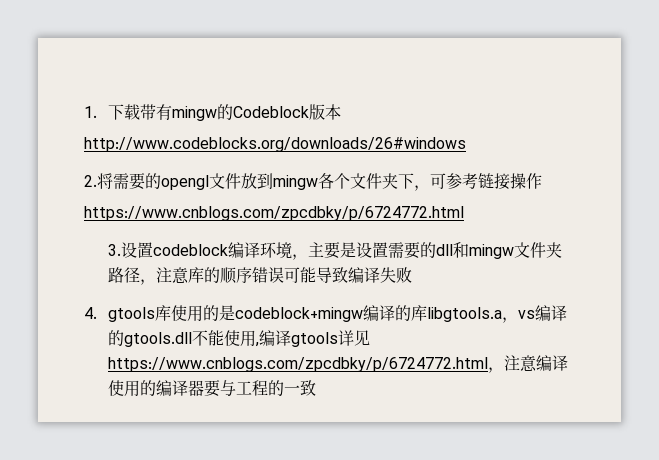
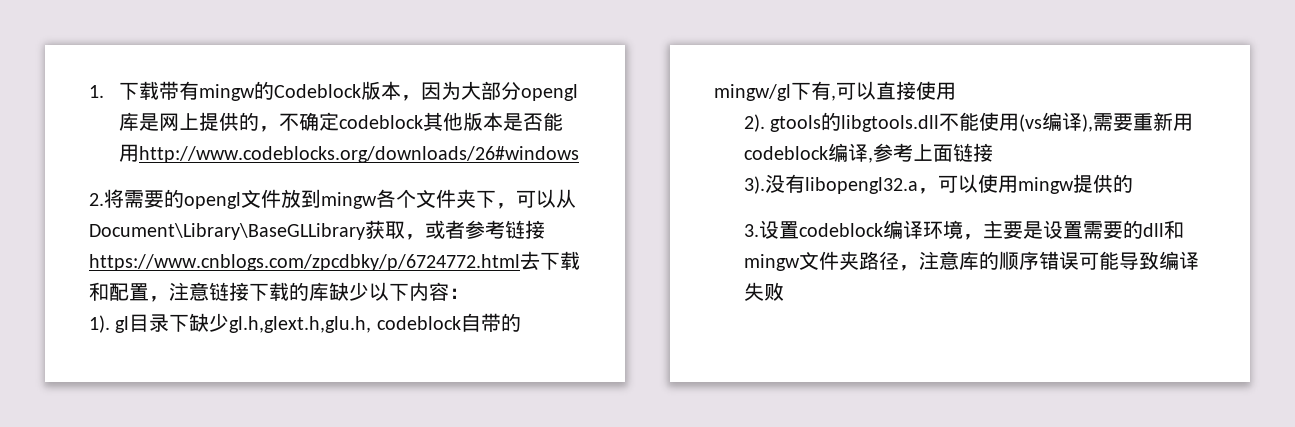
(341, 112) // -> [400,81,578,101] [118,112,563,132] [118,144,139,162] ，因为大部分opengl库是网上提供的，不确定codeblock其他版本是否能用
[446,173,542,190] [84,206,464,221] 参考链接操作 // https://www.cnblogs.com/zpcdbky/p/6724772.html -> [536,189,576,208] [89,220,545,240] [89,251,580,271] [89,282,469,302] [89,313,521,333] [714,81,956,101] [743,112,1193,132] [743,143,993,163] [743,174,1133,194] 以从Document\Library\BaseGLLibrary获取，或者参考链接https://www.cnblogs.com/zpcdbky/p/6724772.html去下载和配置，注意链接下载的库缺少以下内容： // 1). gl目录下缺少gl.h,glext.h,glu.h, codeblock自带的mingw/gl下有,可以直接使用 // 2). gtools的libgtools.dll不能使用(vs编译),需要重新用codeblock编译,参考上面链接 // 3).没有libopengl32.a，可以使用mingw提供的
[84,305,567,323] [107,330,370,347] [107,355,568,373] [107,380,316,397] // 4. gtools库使用的是codeblock+mingw编译的库libgtools.a，vs编译的gtools.dll不能使用,编译gtools详见https://www.cnblogs.com/zpcdbky/p/6724772.html，注意编译使用的编译器要与工程的一致 -> (784, 291) none

